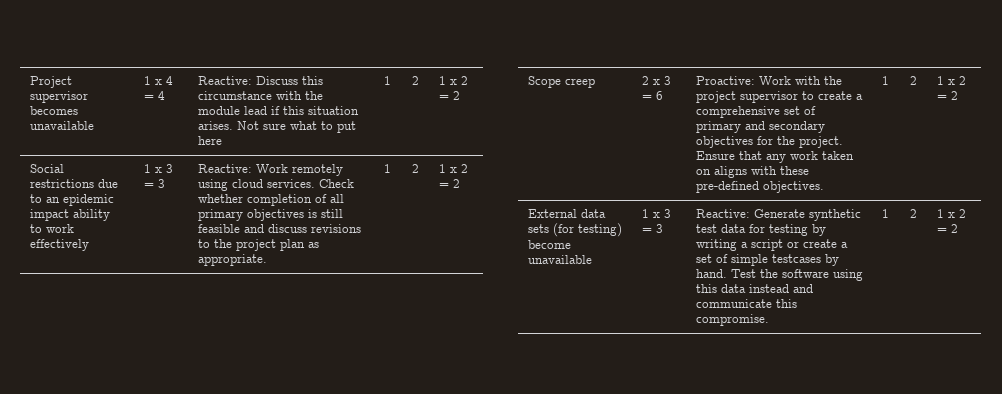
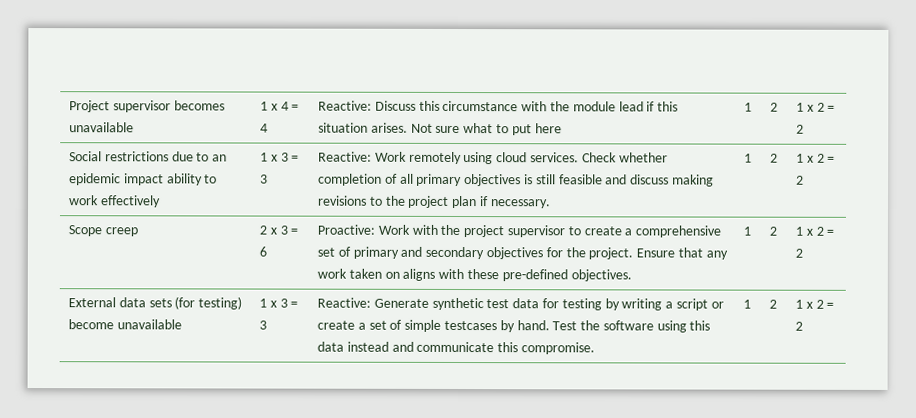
(307, 228) none -> [671,174,714,187] making
[307,242,319,248] [197,254,267,266] as appropriate. -> [479,196,551,209] if necessary.

